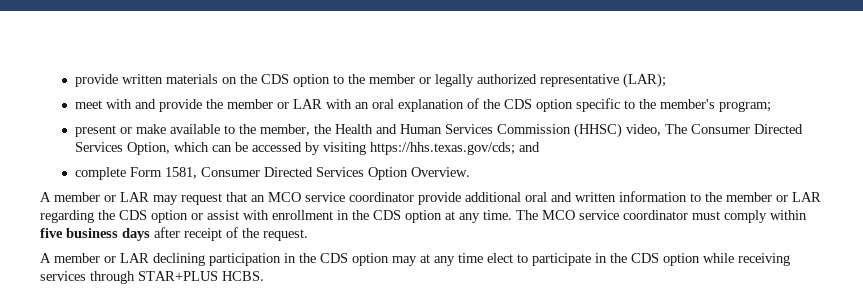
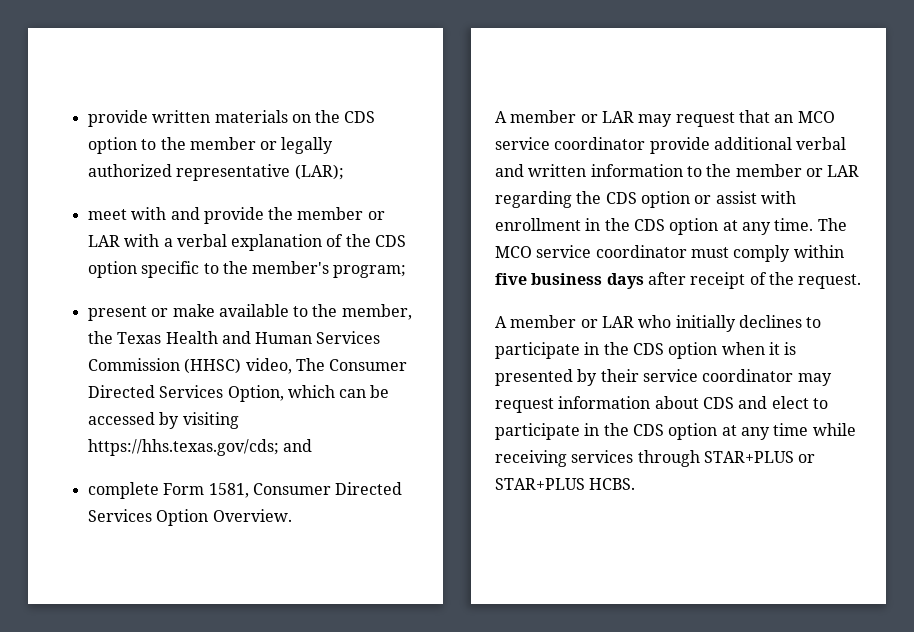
[355,99,395,109] an oral -> [163,234,227,247] a verbal
(332, 129) none -> [117,332,162,344] Texas
[525,192,547,202] oral -> [796,137,847,150] verbal
[153,253,483,266] declining participation in the CDS option may at any time -> [638,315,822,332] [495,342,797,359] [495,369,832,386] [495,396,768,413] who initially declines to participate in the CDS option when it is presented by their service coordinator may request information about CDS and
(700, 259) none -> [721,423,809,440] at any time
(218, 276) none -> [798,454,816,463] [495,478,585,490] or STAR+PLUS

